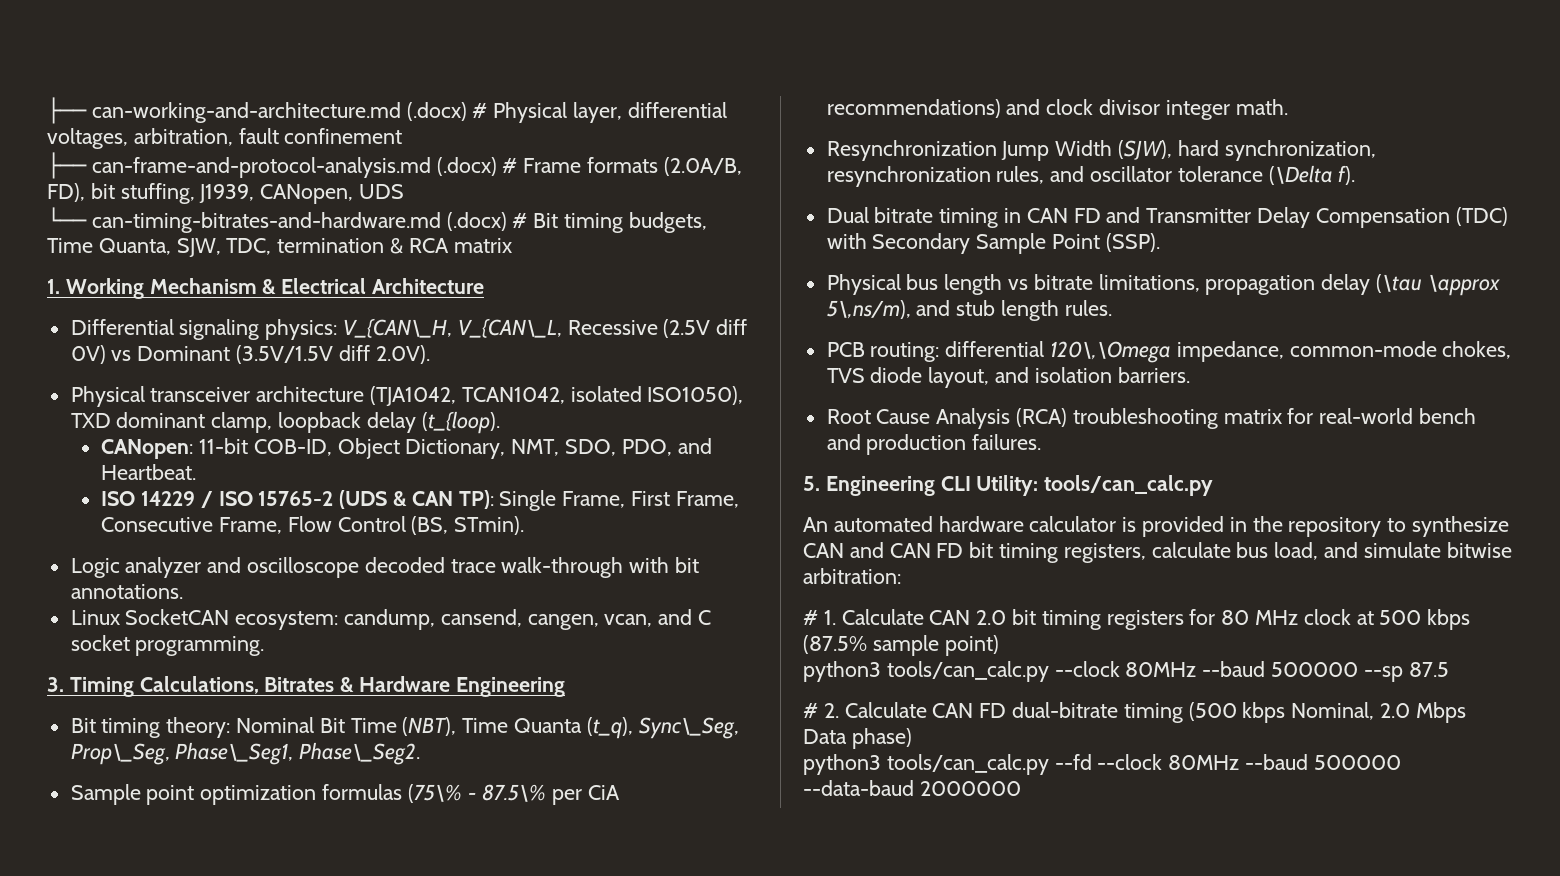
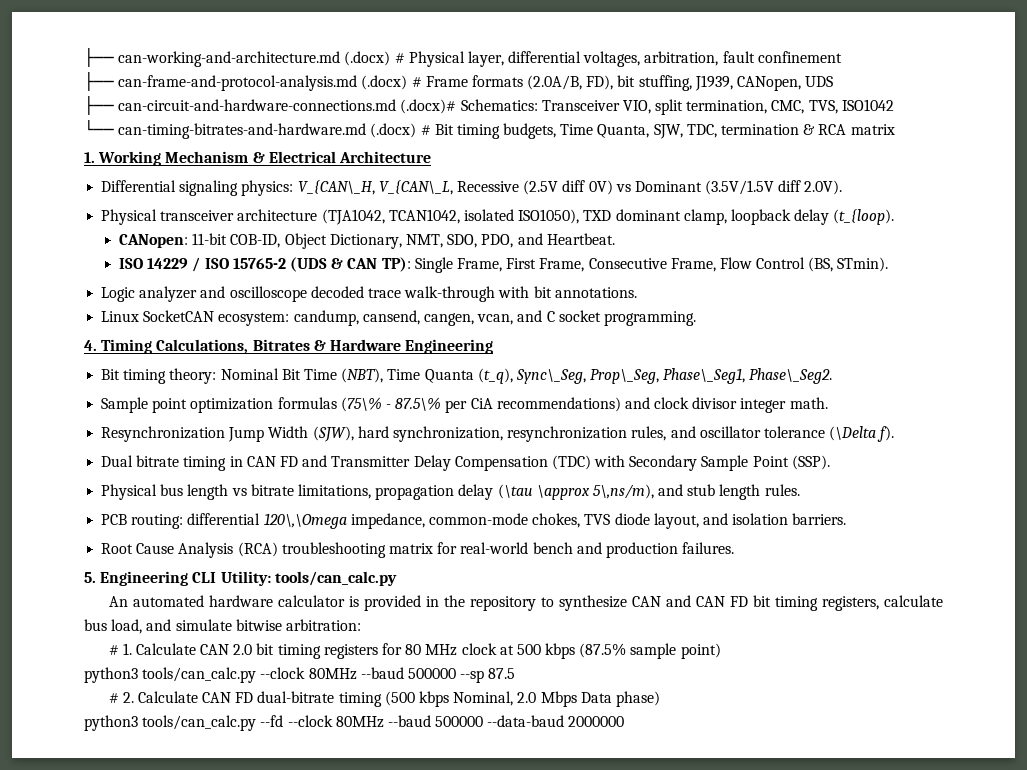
(405, 191) none -> [84,95,894,115] // ├── can-circuit-and-hardware-connections.md (.docx)# Schematics: Transceiver VIO, split termination, CMC, TVS, ISO1042
[47,677,64,692] 3. -> [84,340,97,351] 4.

